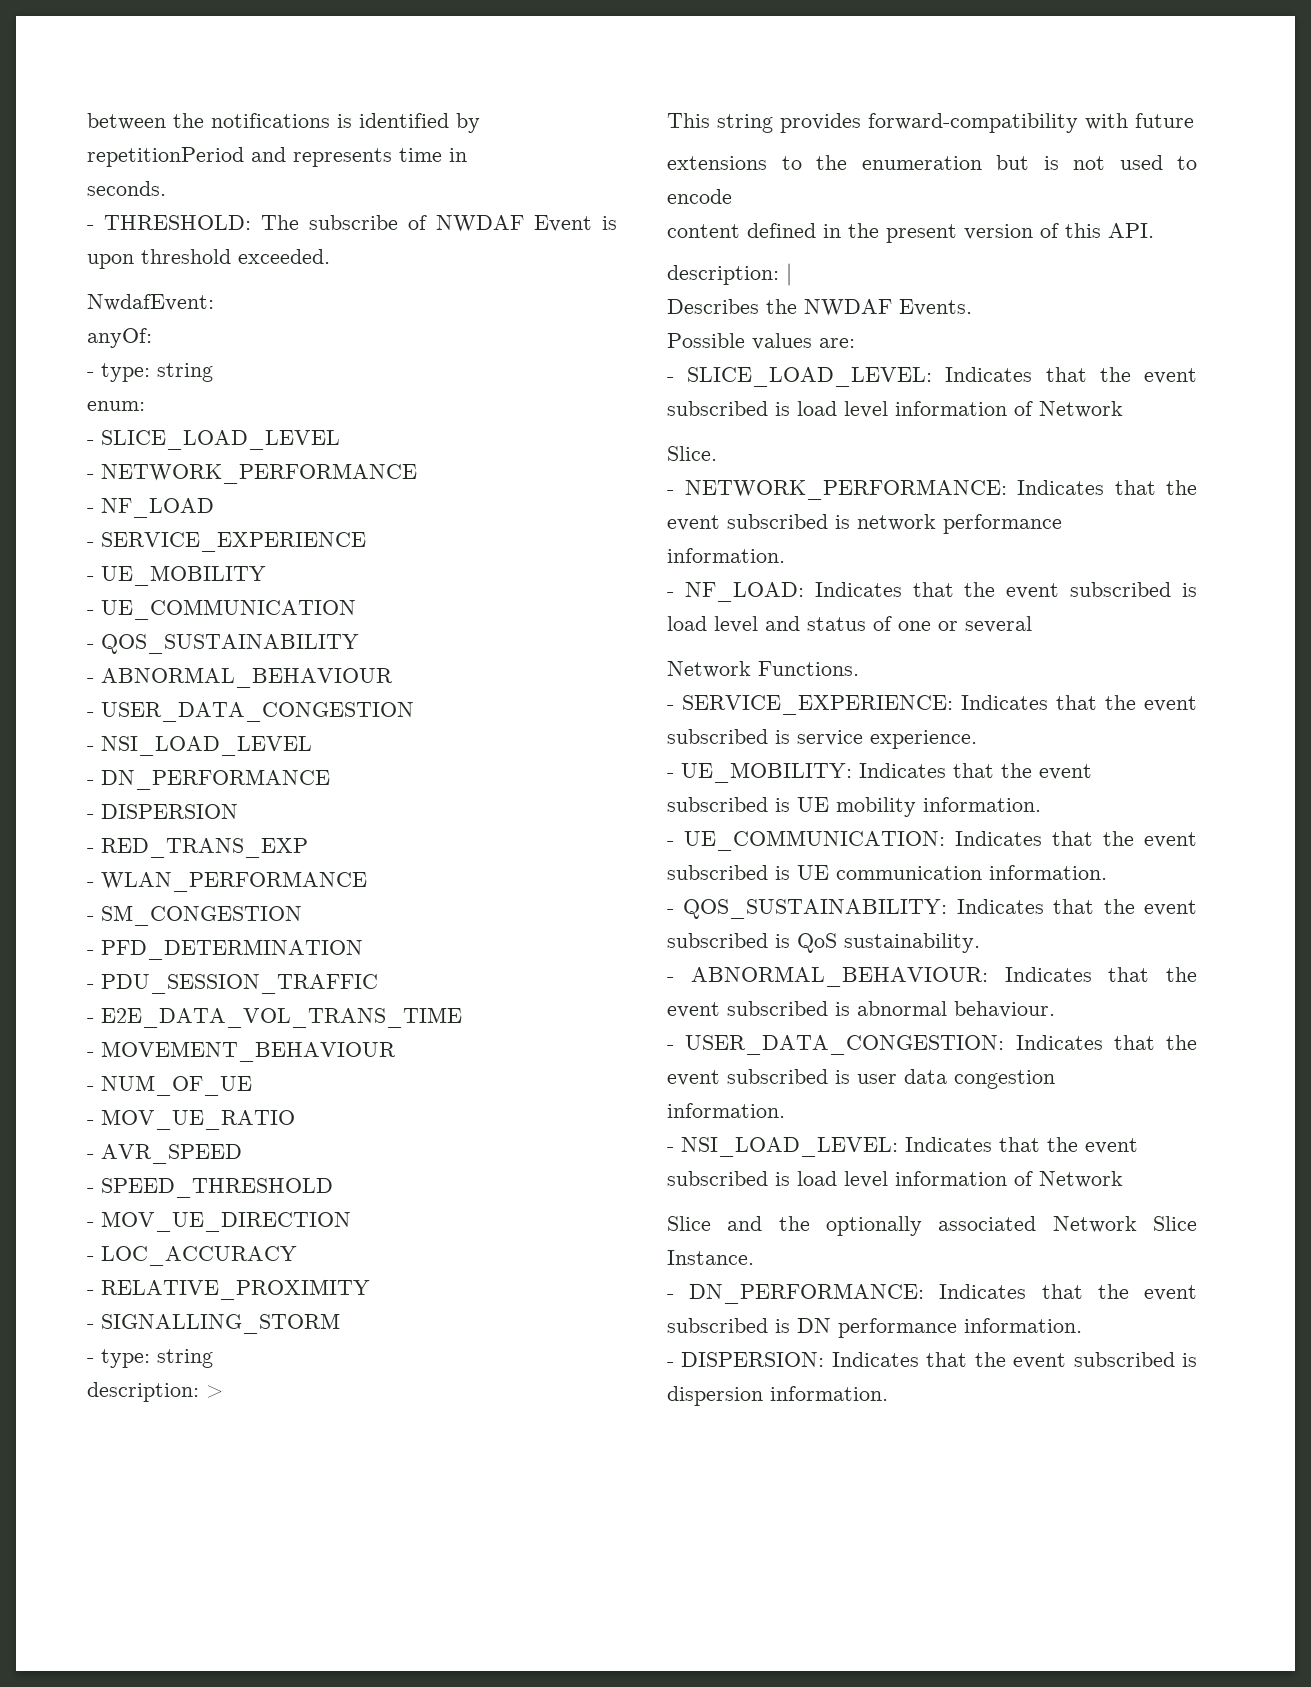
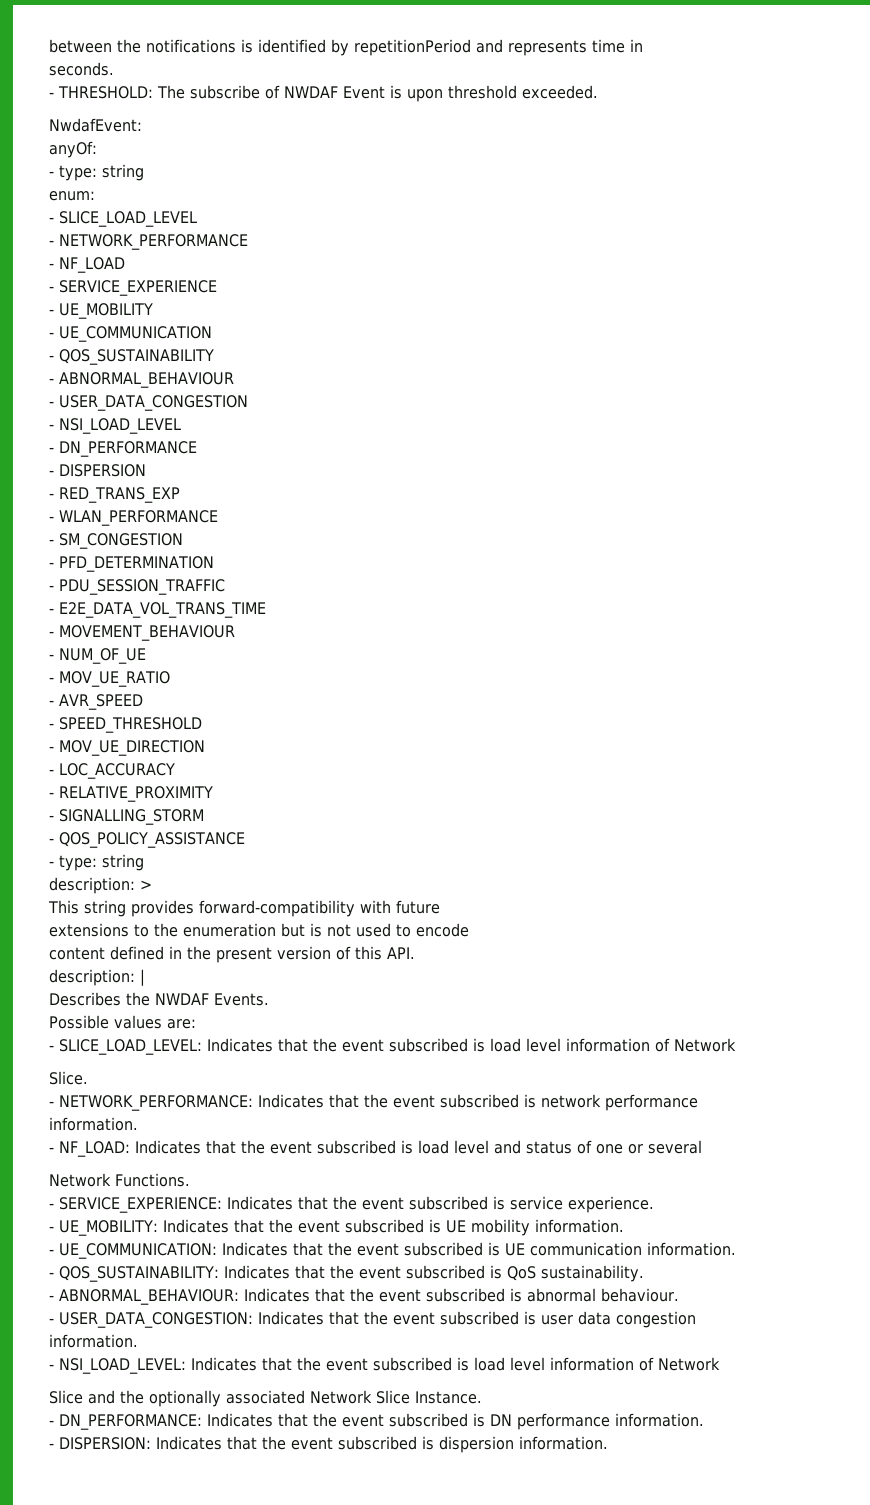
(340, 1323) none -> [49,832,245,848] // - QOS_POLICY_ASSISTANCE

